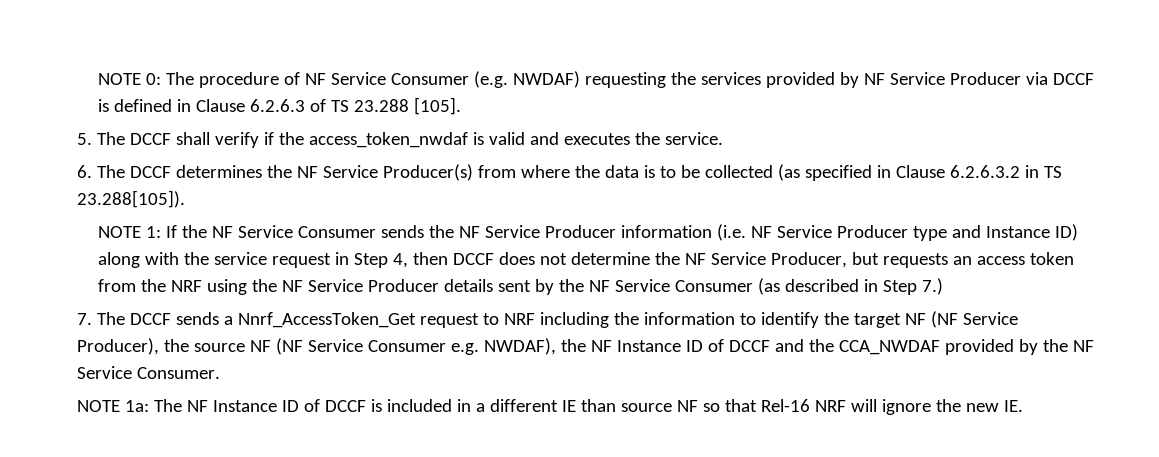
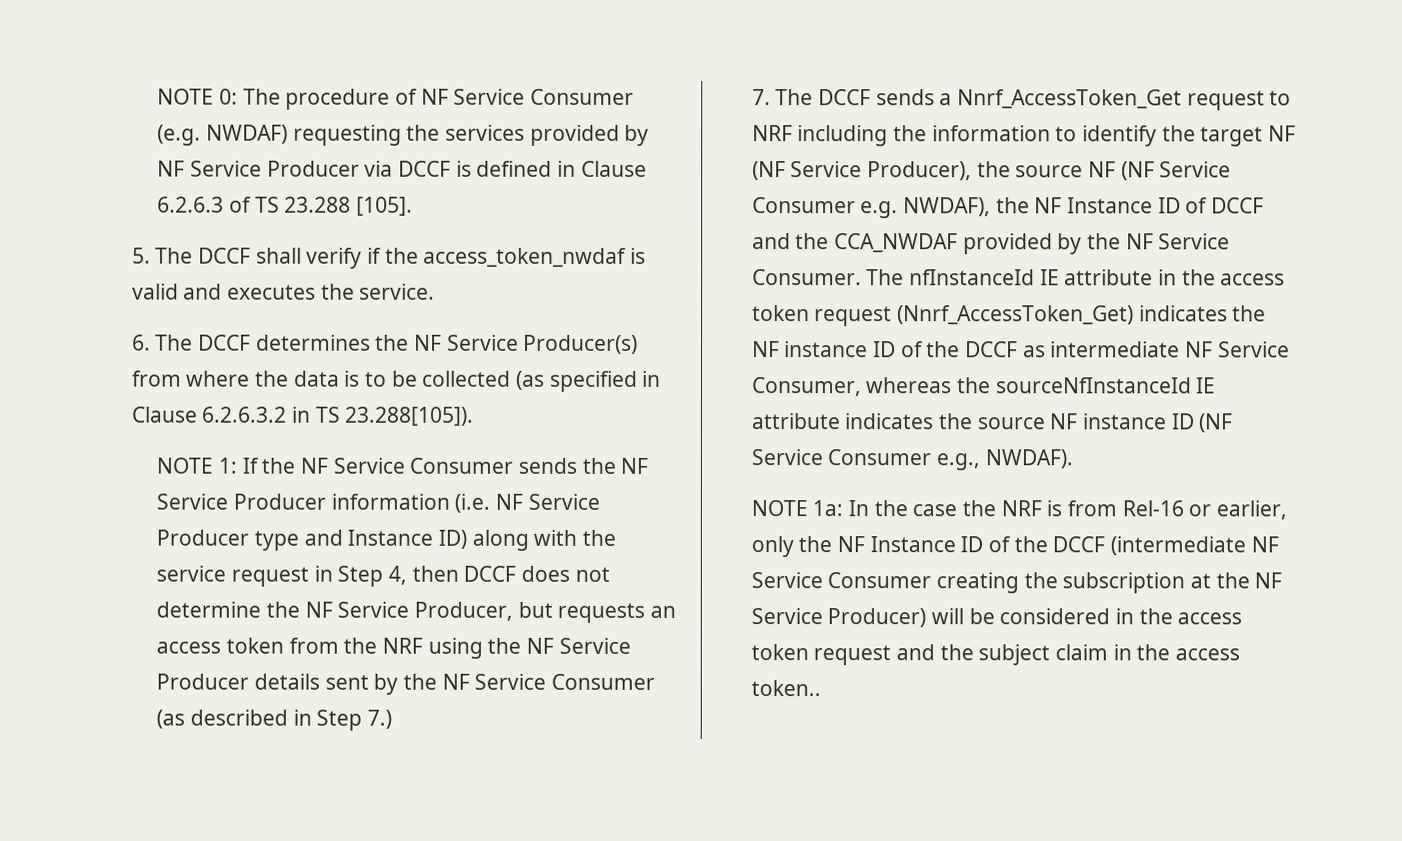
[76,399,1023,415] // NOTE 1a: The NF Instance ID of DCCF is included in a different IE than source NF so that Rel-16 NRF will ignore the new IE. -> [866,269,1286,286] [751,305,1267,327] [751,341,1290,358] [751,377,1217,397] [750,413,1234,433] [750,449,1073,471] [750,500,1287,520] [750,536,1279,558] [750,572,1283,594] [750,608,1243,628] [750,644,1240,666] [750,680,821,697] The nfInstanceId IE attribute in the access token request (Nnrf_AccessToken_Get) indicates the NF instance ID of the DCCF as intermediate NF Service Consumer, whereas the sourceNfInstanceId IE attribute indicates the source NF instance ID (NF Service Consumer e.g., NWDAF). // NOTE 1a: In the case the NRF is from Rel-16 or earlier, only the NF Instance ID of the DCCF (intermediate NF Service Consumer creating the subscription at the NF Service Producer) will be considered in the access token request and the subject claim in the access token..

